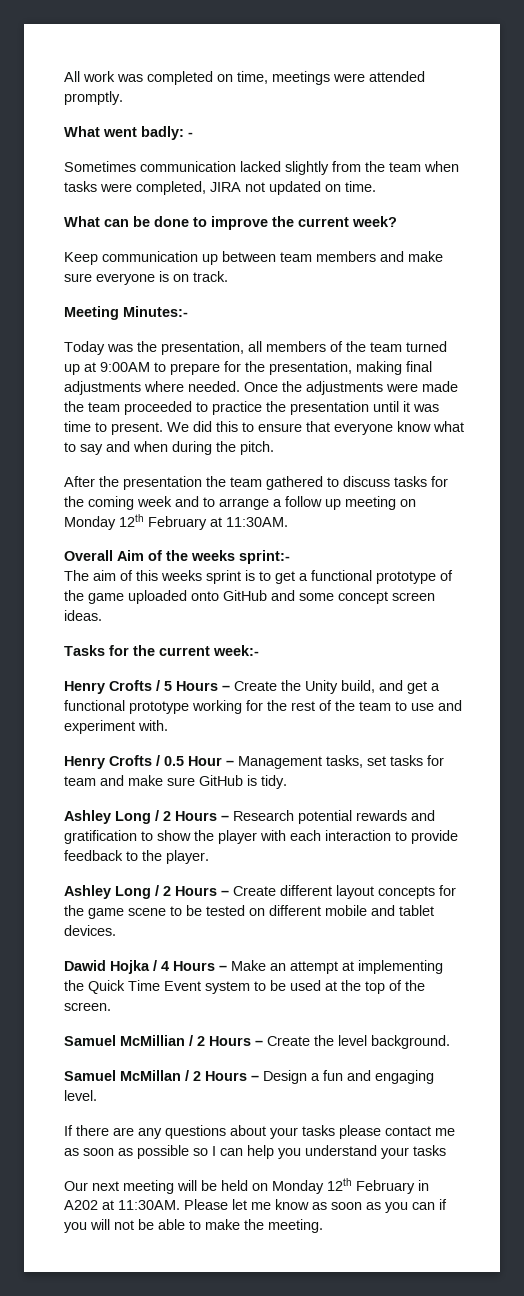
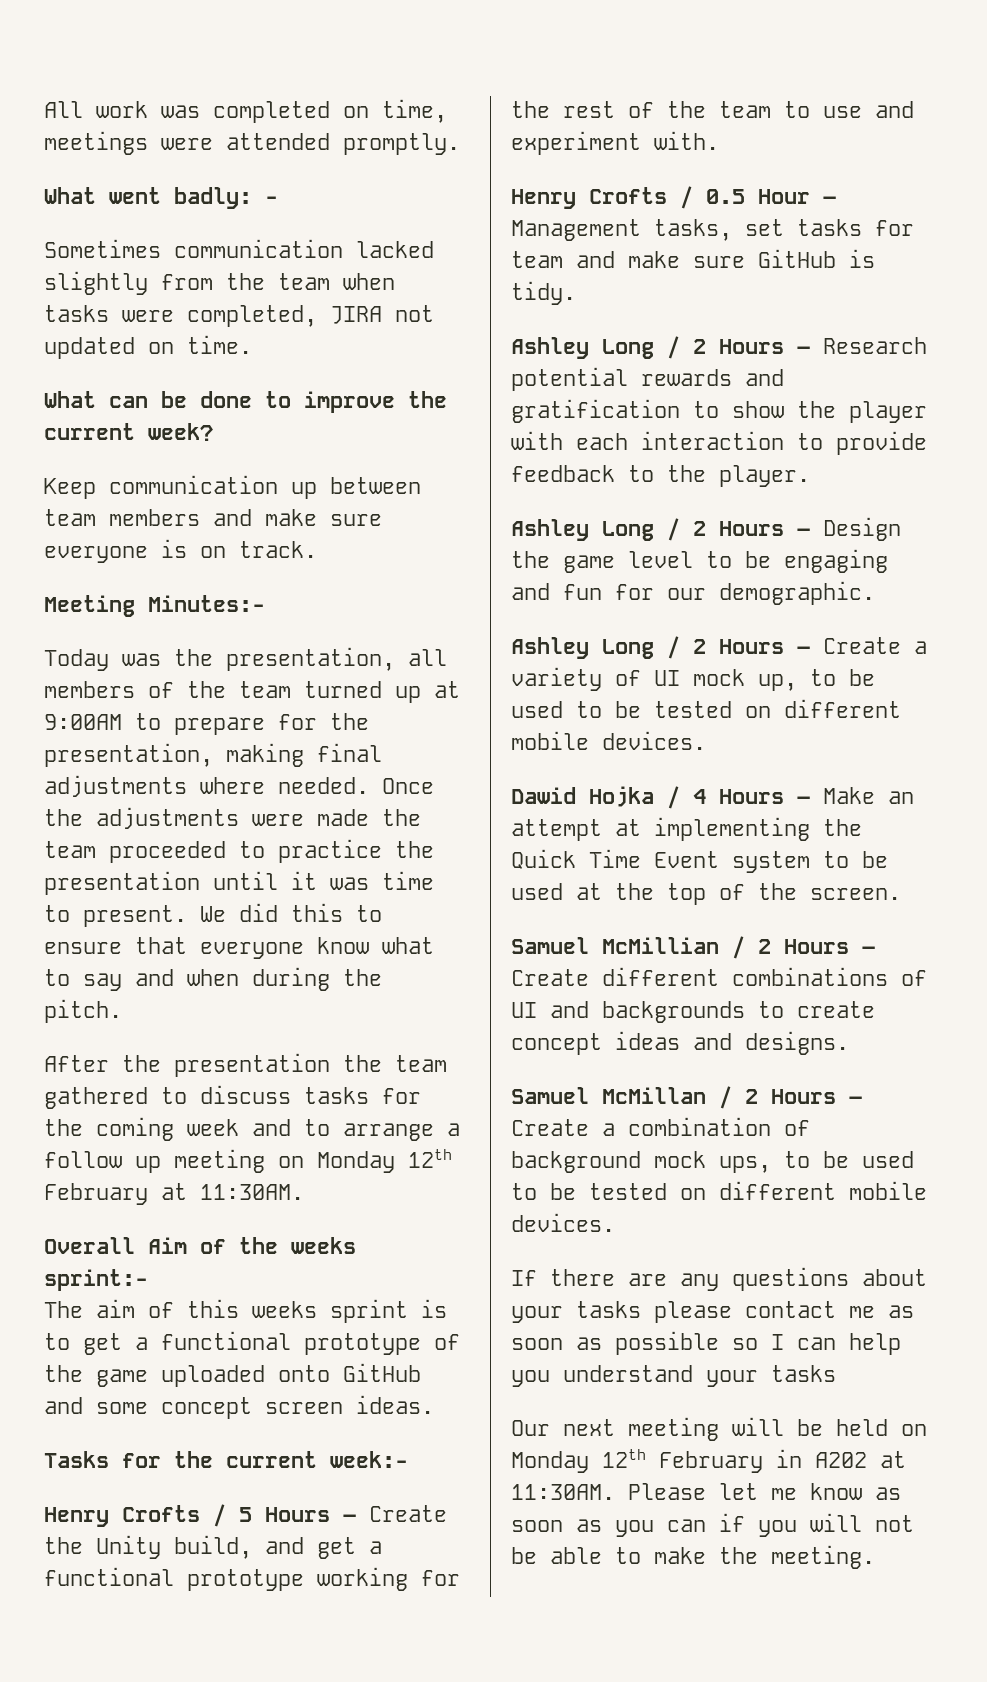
[233,885,456,899] [64,905,434,919] Create different layout concepts for the game scene to be tested on different mobile and tablet -> [823,517,901,541] [511,549,888,573] [511,581,875,605] [511,636,927,659] [511,667,875,691] [511,699,901,718] [511,731,589,750] Design the game level to be engaging and fun for our demographic. // Ashley Long / 2 Hours – Create a variety of UI mock up, to be used to be tested on different mobile
[314,1035,450,1049] the level background. -> [602,967,927,986] [511,1001,875,1023] [511,1031,849,1055] different combinations of UI and backgrounds to create concept ideas and designs.
[263,1070,434,1084] [64,1090,97,1101] Design a fun and engaging level. -> [511,1117,810,1136] [511,1151,914,1173] [511,1181,927,1200] [511,1213,615,1232] Create a combination of background mock ups, to be used to be tested on different mobile devices.

